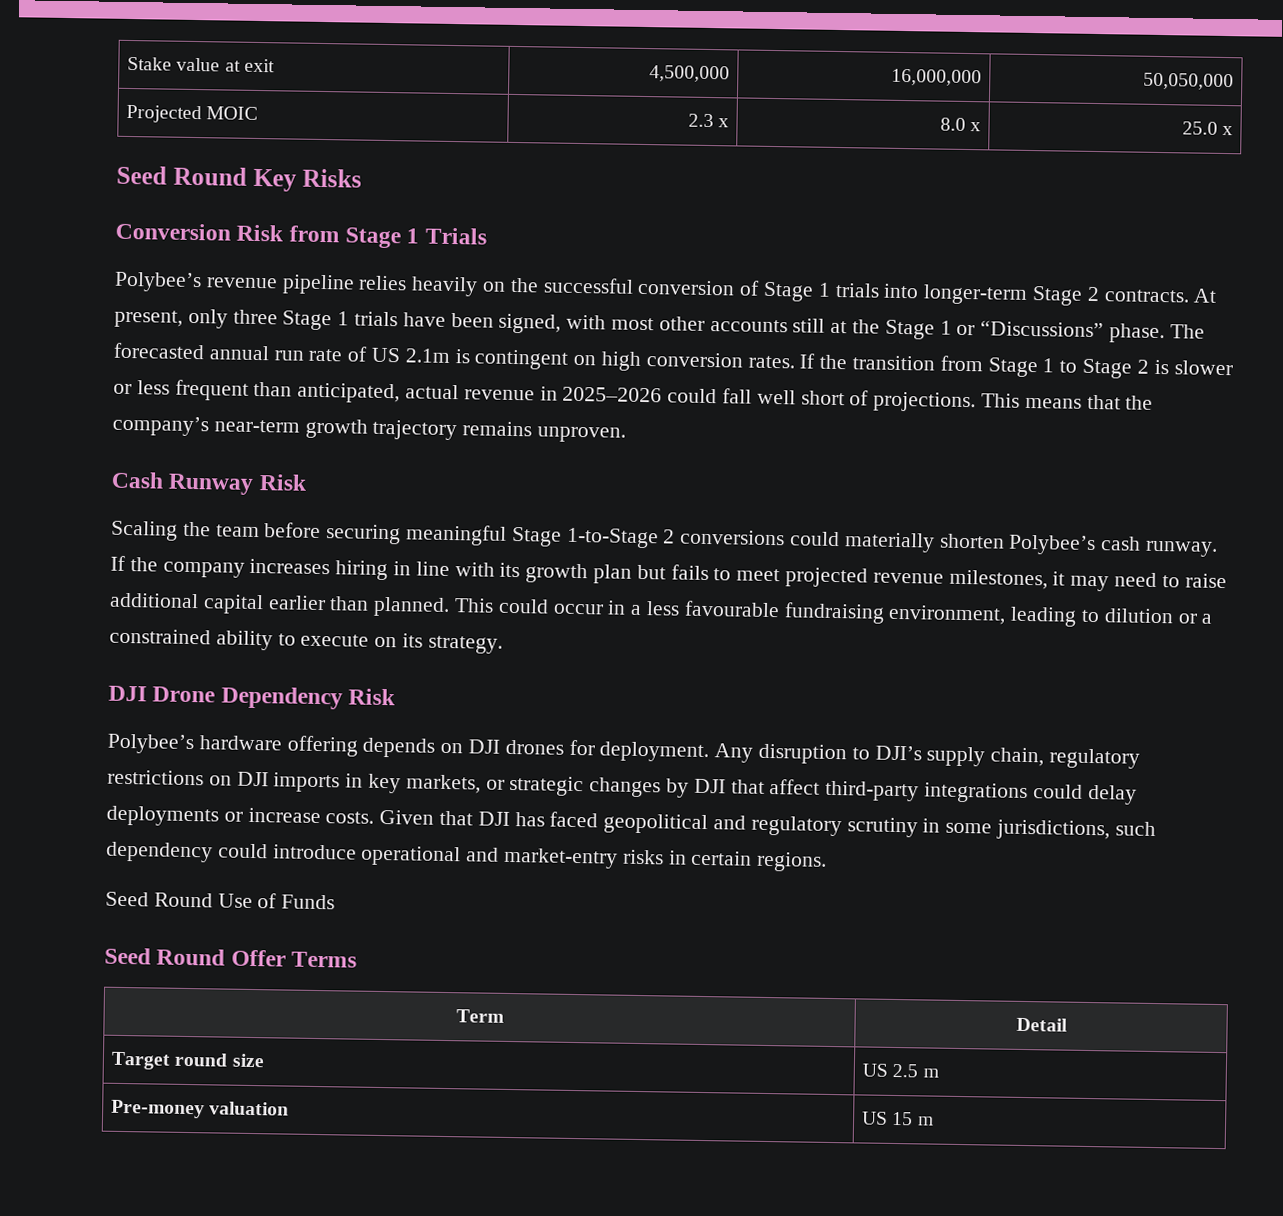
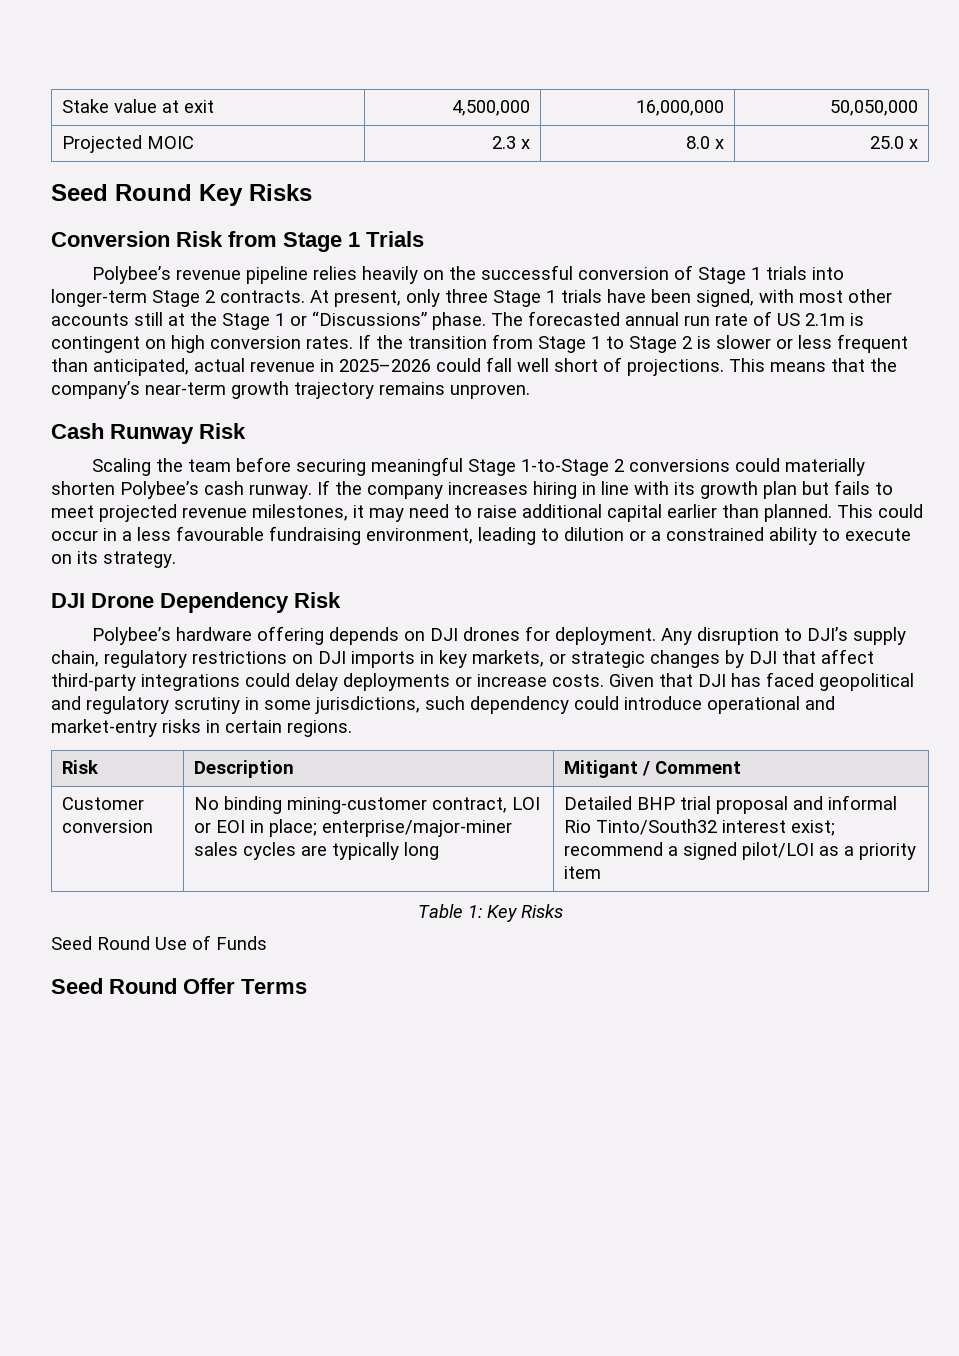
(828, 861) none -> [61,760,99,774] [193,760,294,778] [563,760,741,778] [61,797,144,810] [61,820,153,833] [193,796,540,814] [193,819,512,837] [193,842,439,860] [563,795,897,814] [563,819,835,836] [563,842,916,860] [563,866,601,879] [417,904,563,922] // Risk | Description | Mitigant / Comment // Customer conversion | No binding mining-customer contract, LOI or EOI in place; enterprise/major-miner sales cycles are typically long | Detailed BHP trial proposal and informal Rio Tinto/South32 interest exist; recommend a signed pilot/LOI as a priority item // Table 1: Key Risks
[455,1009,504,1023] [1015,1017,1068,1032] [111,1051,265,1070] [862,1063,939,1078] [111,1099,290,1119] [862,1111,934,1126] // Term | Detail // Target round size | US 2.5 m // Pre-money valuation | US 15 m -> (307, 986) none

